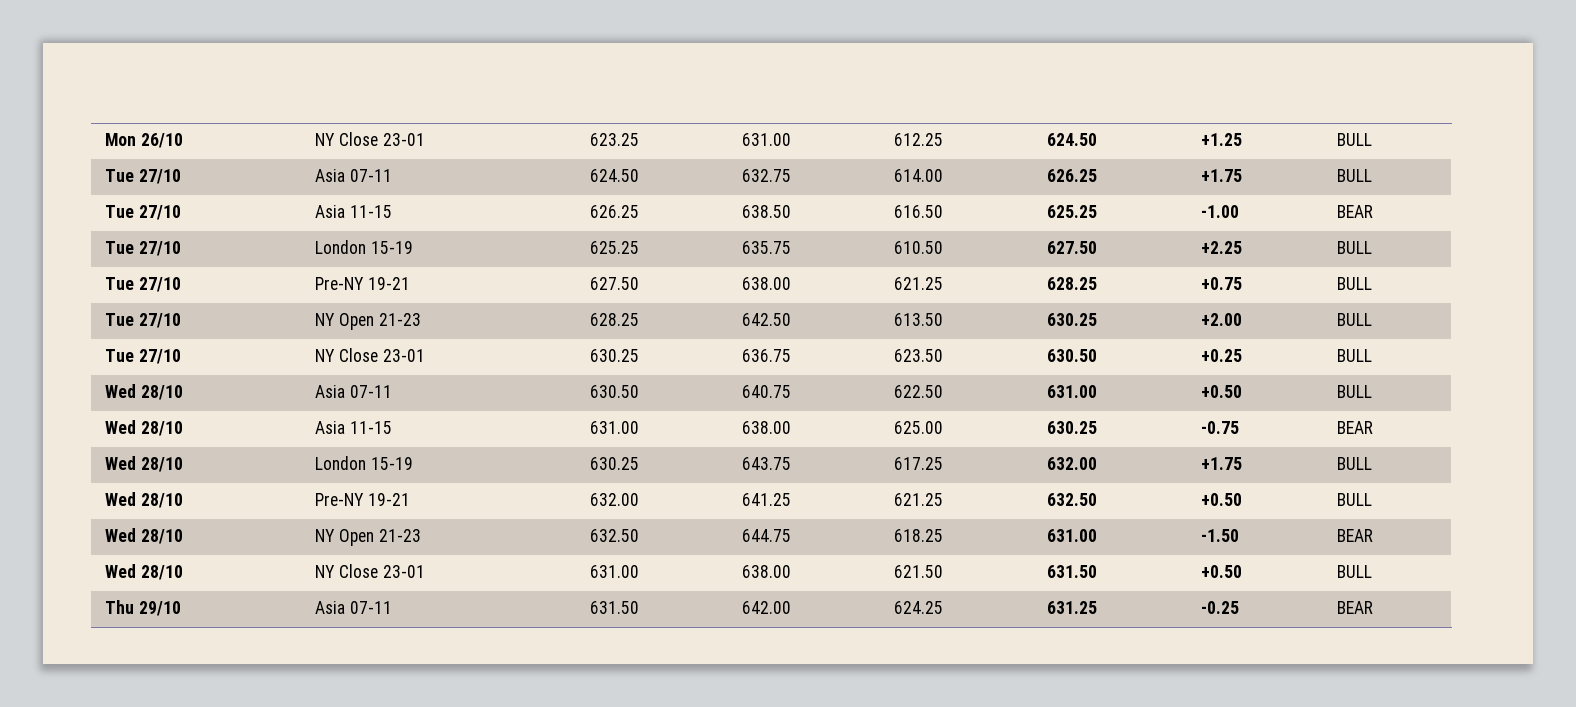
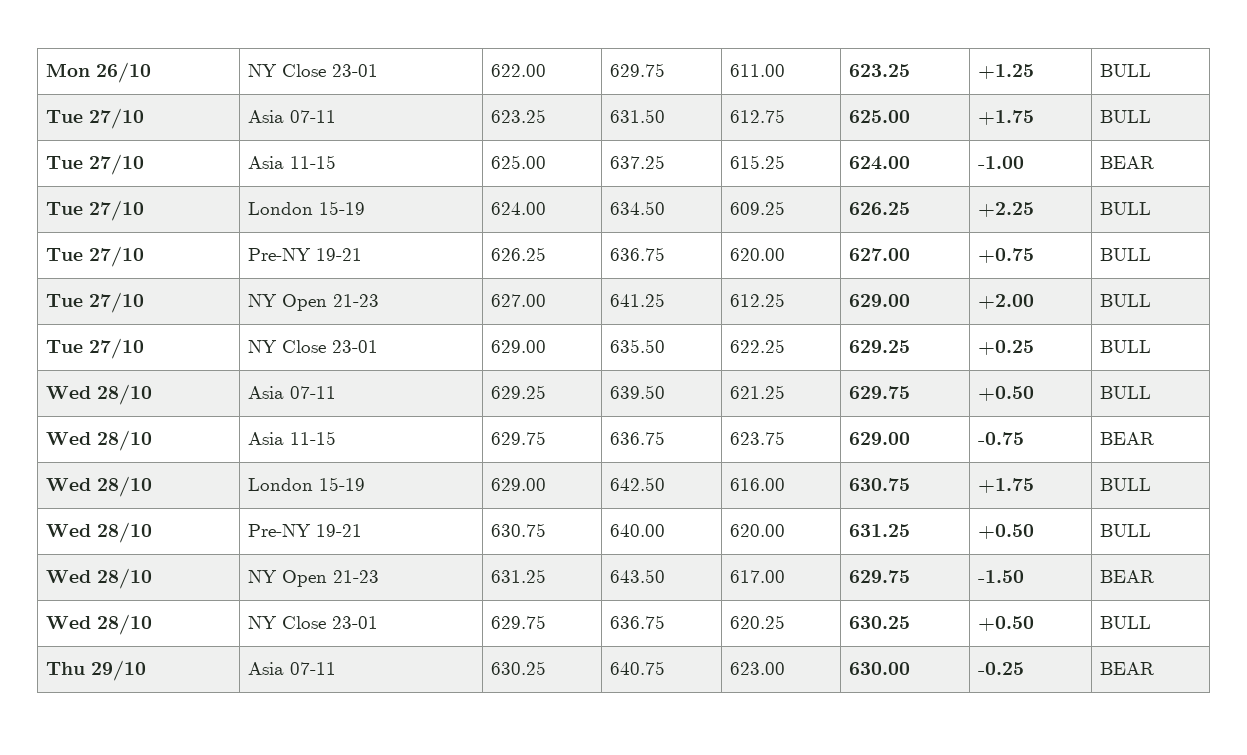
[590,133,640,146] [742,133,792,146] [894,133,944,146] [1047,133,1098,146] 623.25 | 631.00 | 612.25 | 624.50 -> [491,64,547,77] [610,63,666,77] [730,64,786,77] [849,64,911,77] 622.00 | 629.75 | 611.00 | 623.25
[590,169,640,182] [742,169,792,182] [894,169,944,182] [1047,169,1098,182] 624.50 | 632.75 | 614.00 | 626.25 -> [491,109,547,123] [610,109,666,123] [730,109,786,123] [849,110,911,123] 623.25 | 631.50 | 612.75 | 625.00
[590,205,640,218] [742,205,792,218] [894,205,944,218] [1047,205,1098,218] 626.25 | 638.50 | 616.50 | 625.25 -> [491,155,547,169] [610,155,666,169] [730,155,786,169] [849,156,911,170] 625.00 | 637.25 | 615.25 | 624.00
[590,241,640,254] [742,241,792,254] [894,241,944,254] [1047,241,1098,254] 625.25 | 635.75 | 610.50 | 627.50 -> [491,202,547,215] [610,201,666,215] [730,201,786,215] [849,202,911,215] 624.00 | 634.50 | 609.25 | 626.25
[590,277,640,290] [742,277,792,290] [894,277,944,290] [1047,277,1098,290] 627.50 | 638.00 | 621.25 | 628.25 -> [491,247,547,261] [610,247,666,261] [730,248,786,261] [849,248,911,261] 626.25 | 636.75 | 620.00 | 627.00
[590,313,640,326] [742,313,792,326] [894,313,944,326] [1047,313,1098,326] 628.25 | 642.50 | 613.50 | 630.25 -> [491,294,547,307] [610,293,666,307] [730,293,786,307] [849,294,911,307] 627.00 | 641.25 | 612.25 | 629.00
[590,349,640,362] [742,349,792,362] [894,349,944,362] [1047,349,1098,362] 630.25 | 636.75 | 623.50 | 630.50 -> [491,340,547,353] [610,339,666,353] [730,339,786,353] [849,340,911,353] 629.00 | 635.50 | 622.25 | 629.25
[590,385,640,398] [742,385,792,398] [894,385,944,398] [1047,385,1098,398] 630.50 | 640.75 | 622.50 | 631.00 -> [491,385,547,399] [610,385,666,399] [730,385,786,399] [849,386,911,399] 629.25 | 639.50 | 621.25 | 629.75
[590,421,640,434] [742,421,792,434] [894,421,944,434] [1047,421,1098,434] 631.00 | 638.00 | 625.00 | 630.25 -> [491,431,547,445] [610,431,666,445] [730,431,786,445] [849,432,911,445] 629.75 | 636.75 | 623.75 | 629.00
[590,457,640,470] [742,457,792,470] [894,457,944,470] [1047,457,1098,470] 630.25 | 643.75 | 617.25 | 632.00 -> [491,478,547,491] [610,477,666,491] [730,478,786,491] [849,478,911,491] 629.00 | 642.50 | 616.00 | 630.75
[590,493,640,506] [742,493,792,506] [894,493,944,506] [1047,493,1098,506] 632.00 | 641.25 | 621.25 | 632.50 -> [491,523,547,537] [610,524,666,537] [730,524,786,537] [849,524,911,537] 630.75 | 640.00 | 620.00 | 631.25
[590,529,640,542] [742,529,792,542] [894,529,944,542] [1047,529,1098,542] 632.50 | 644.75 | 618.25 | 631.00 -> [491,569,547,583] [610,569,666,583] [730,570,786,583] [849,570,911,583] 631.25 | 643.50 | 617.00 | 629.75
[590,565,640,578] [742,565,792,578] [894,565,944,578] [1047,565,1098,578] 631.00 | 638.00 | 621.50 | 631.50 -> [491,615,547,629] [610,615,666,629] [730,615,786,629] [849,616,911,629] 629.75 | 636.75 | 620.25 | 630.25
[590,601,640,614] [742,601,792,614] [894,601,944,614] [1047,601,1098,614] 631.50 | 642.00 | 624.25 | 631.25 -> [491,661,547,675] [610,661,666,675] [730,662,786,675] [849,662,911,675] 630.25 | 640.75 | 623.00 | 630.00

